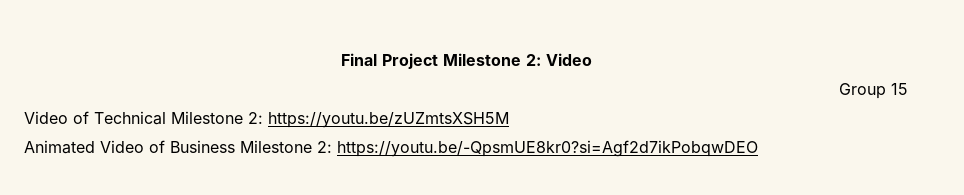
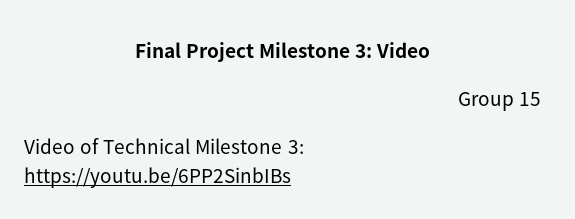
[525,54,541,66] 2: -> [355,44,373,58] 3:
[248,112,509,128] [24,140,758,157] 2: https://youtu.be/zUZmtsXSH5M // Animated Video of Business Milestone 2: https://youtu.be/-QpsmUE8kr0?si=Agf2d7ikPobqwDEO -> [287,140,304,154] [24,167,291,188] 3: https://youtu.be/6PP2SinbIBs

